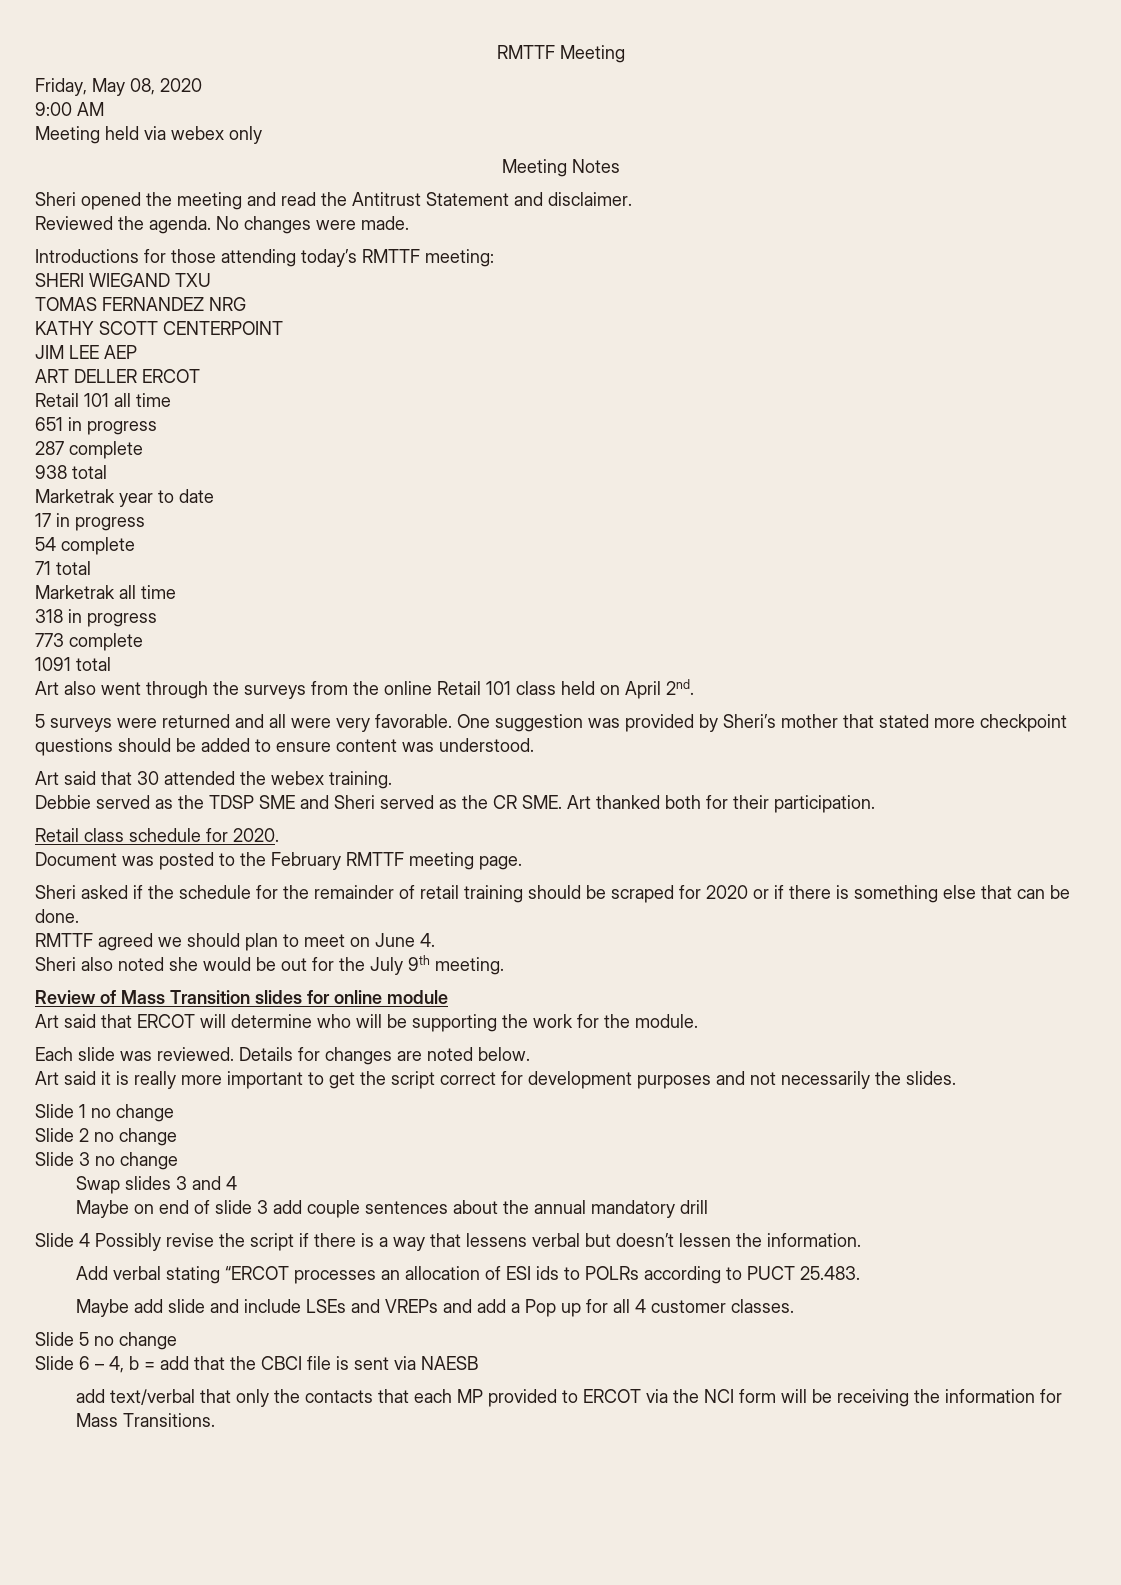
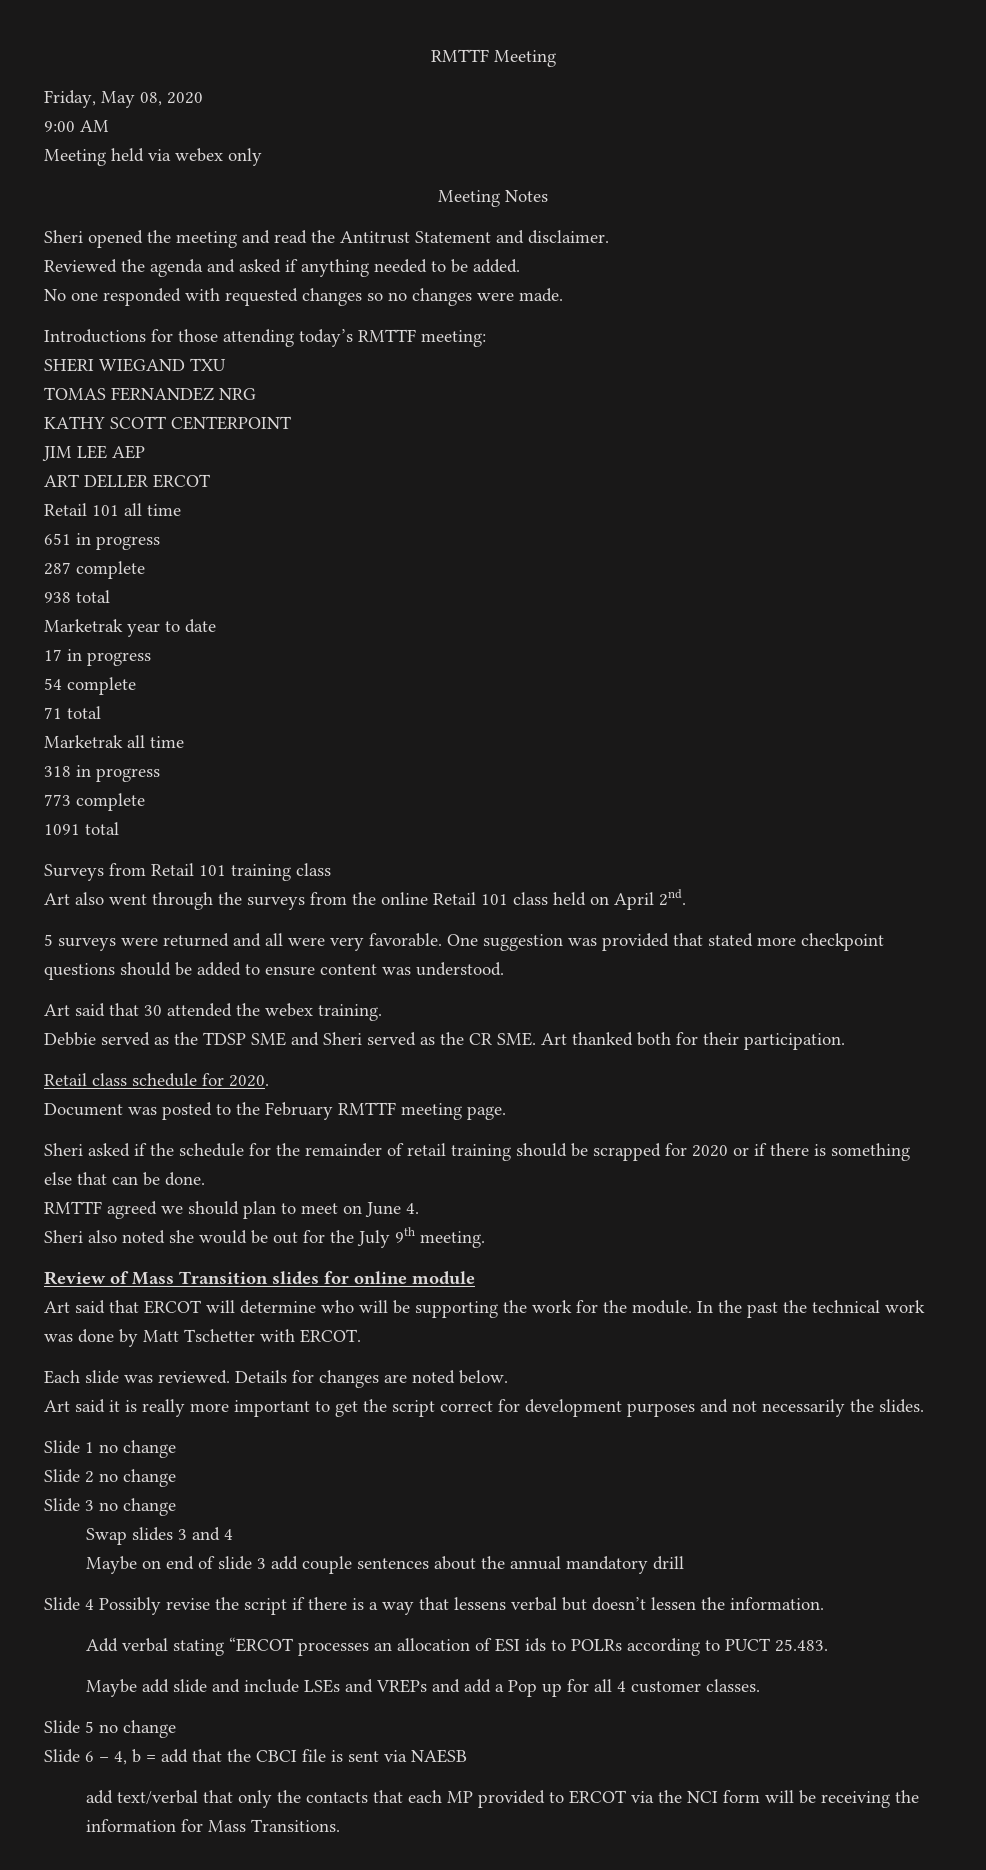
[149,216,239,234] agenda. No -> [150,259,520,277] [44,288,407,306] agenda and asked if anything needed to be added. // No one responded with requested changes so no
(111, 664) none -> [44,863,331,881] // Surveys from Retail 101 training class
[699,714,838,732] by Sheri’s mother -> (669, 942) none
[611,885,674,903] scraped -> [593,1143,661,1161] scrapped
(698, 1021) none -> [697,1300,925,1318] [44,1329,361,1347] In the past the technical work was done by Matt Tschetter with ERCOT.

